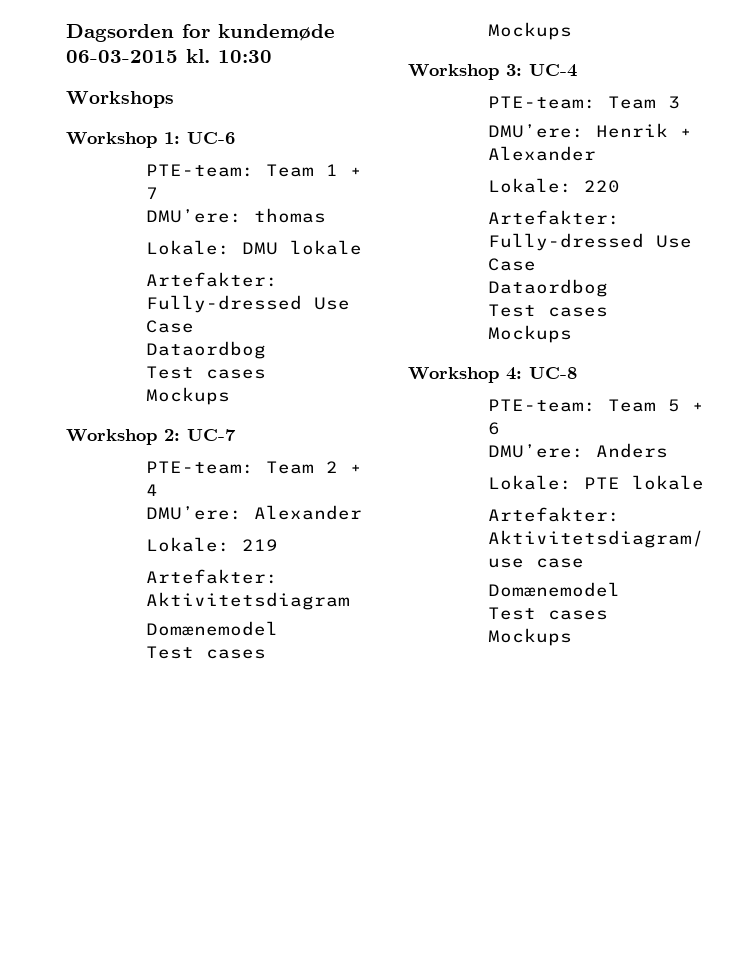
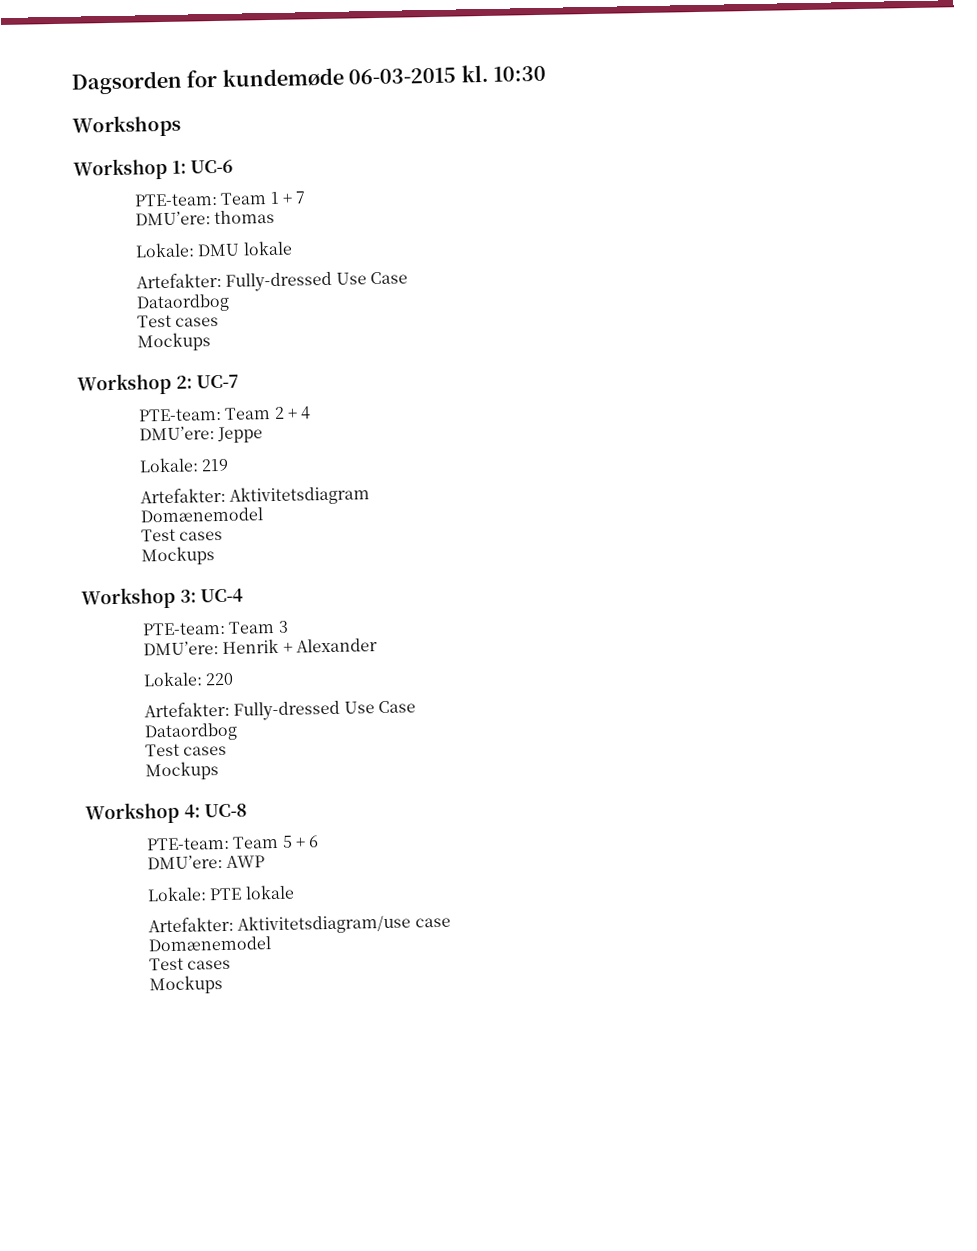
[254,505,363,520] Alexander -> [217,426,264,444] Jeppe
[596,443,669,458] Anders -> [226,855,266,868] AWP

